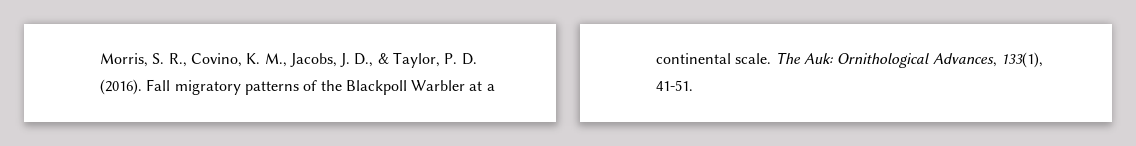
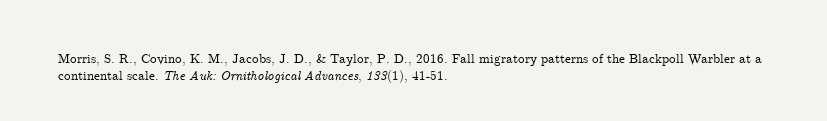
[461,53,477,65] [99,79,142,95] D. (2016). -> [393,54,448,66] D., 2016.

